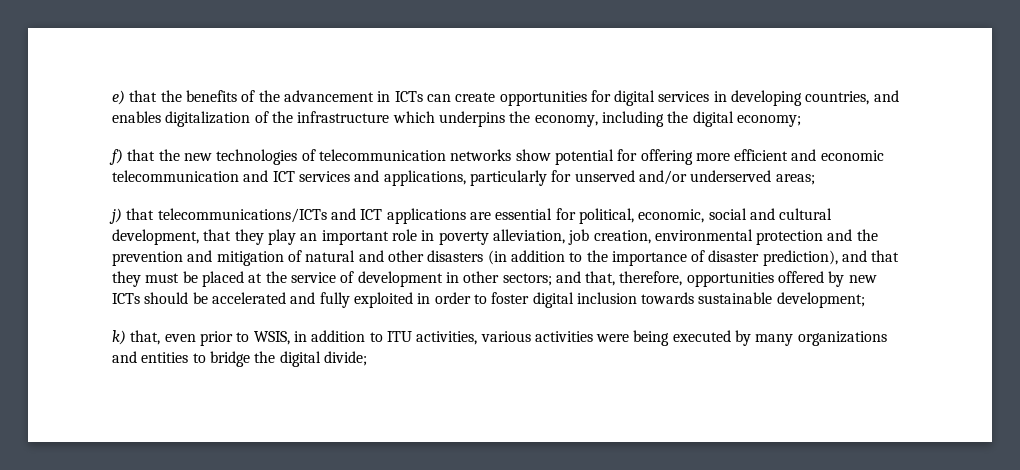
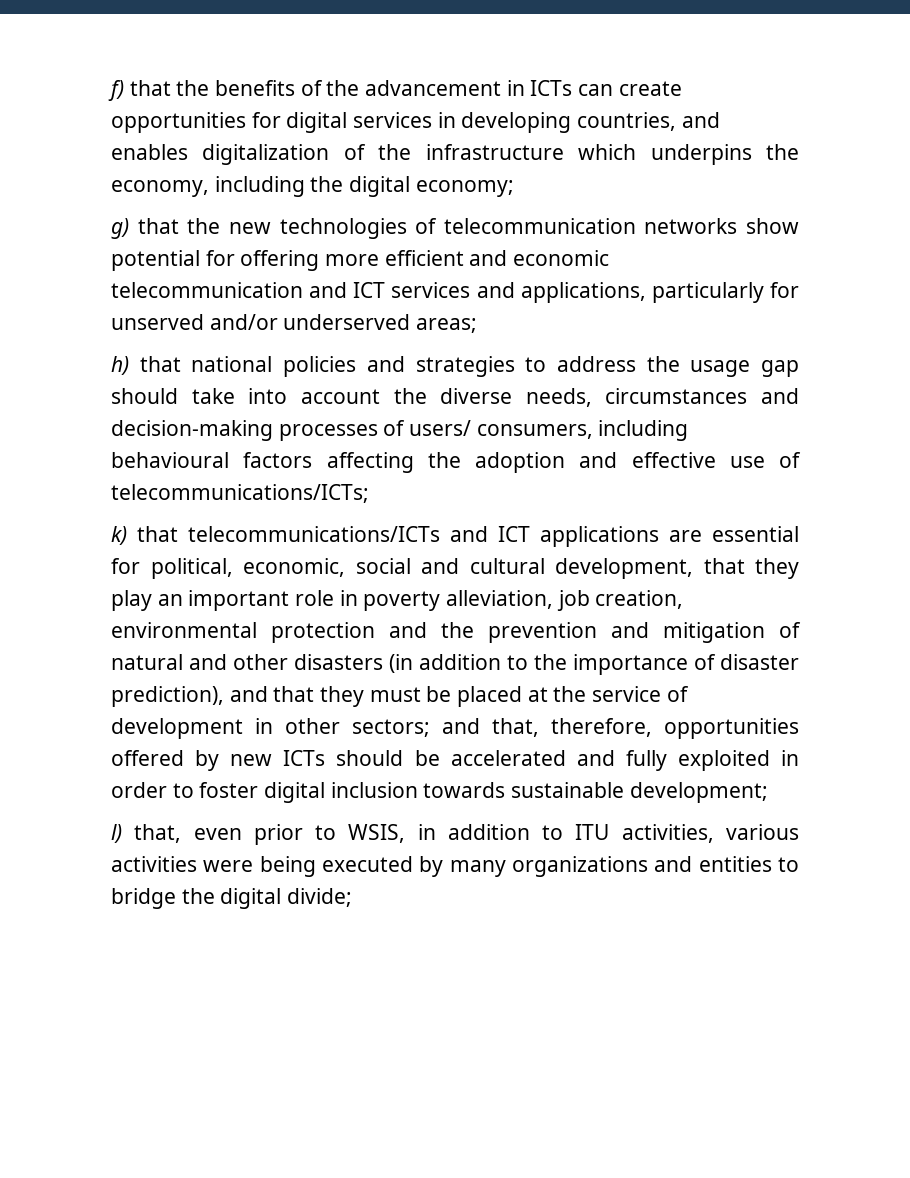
[112,90,125,105] e) -> [108,80,124,101] f)
[109,149,123,165] f) -> [111,218,129,239] g)
[109,208,122,224] j) -> [111,356,799,377] [111,388,799,407] [111,420,689,441] [111,452,801,473] [111,484,369,503] [111,526,127,545] h) that national policies and strategies to address the usage gap should take into account the diverse needs, circumstances and decision-making processes of users/ consumers, including behavioural factors affecting the adoption and effective use of telecommunications/ICTs; // k)
[112,330,126,345] k) -> [111,824,122,843] l)

